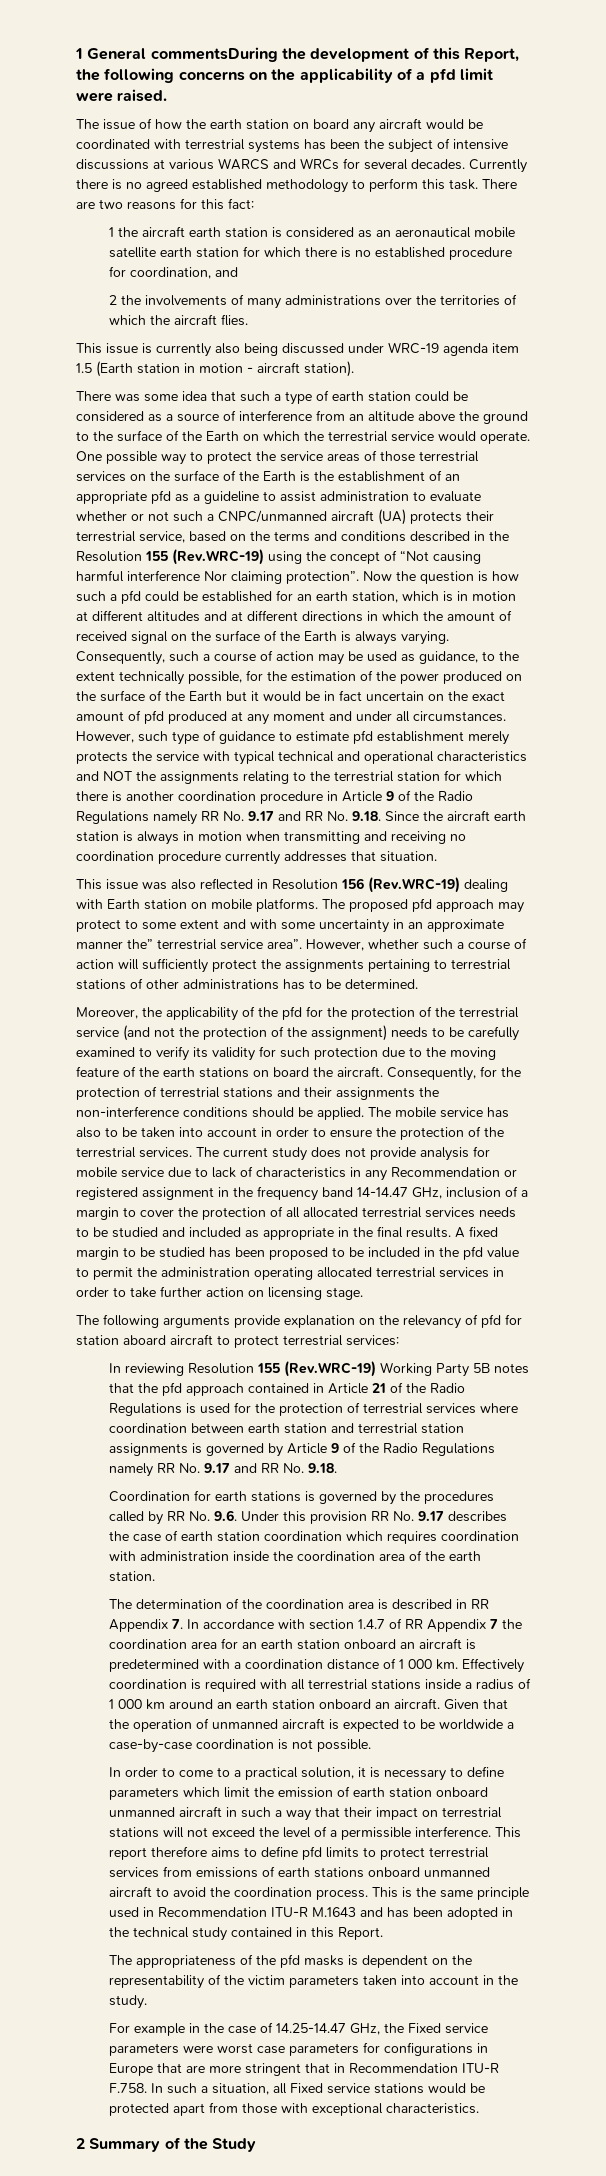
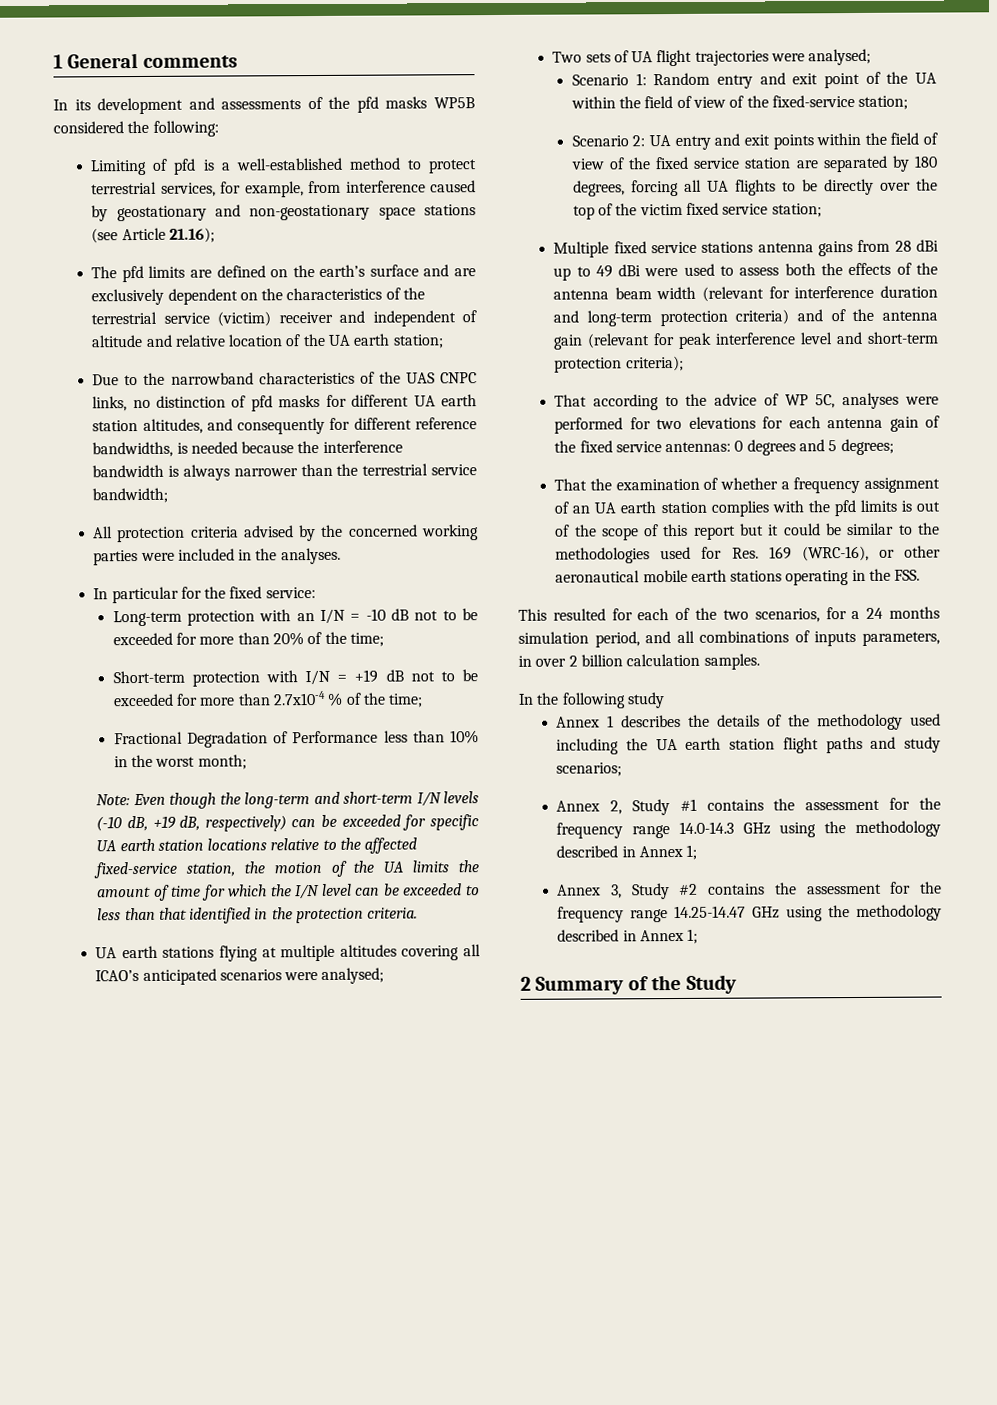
[150,47,520,62] [76,68,493,83] [76,89,168,102] [76,118,483,133] [76,138,508,153] [76,158,527,173] [76,178,517,193] [76,198,254,210] [108,226,515,238] [108,246,512,260] [108,266,238,279] [108,294,517,309] [108,314,248,326] [76,342,519,357] [76,361,354,377] [76,390,468,405] [76,410,528,424] [76,430,530,444] [76,450,479,465] [76,470,460,482] [76,490,481,504] [76,509,494,525] [76,531,509,543] [76,549,481,565] [76,570,519,584] [76,590,516,604] [76,610,512,622] [76,630,449,645] [76,650,519,665] [76,670,522,685] [76,690,505,702] [76,710,506,725] [76,730,509,745] [76,751,527,765] [76,770,502,784] [76,790,473,804] [76,810,526,825] [76,831,466,845] [76,851,437,865] [76,877,508,893] [76,898,524,913] [76,919,504,933] [76,938,527,951] [76,958,511,973] [76,978,418,990] [76,1006,519,1021] [76,1025,519,1041] [76,1046,496,1061] [76,1066,521,1081] [76,1086,439,1100] [76,1106,509,1120] [76,1126,504,1140] [76,1146,490,1161] [76,1166,517,1181] [76,1186,528,1201] [76,1206,516,1220] [76,1226,498,1240] [76,1246,519,1260] [76,1267,504,1280] [76,1286,363,1300] [76,1314,522,1329] [76,1334,399,1348] [108,1361,529,1377] [108,1382,465,1396] [108,1402,518,1416] [108,1423,464,1434] [108,1442,495,1457] [108,1463,337,1477] [108,1490,494,1505] [108,1510,507,1525] [108,1530,519,1544] [108,1550,481,1562] [108,1571,155,1582] [108,1598,489,1610] [108,1618,522,1632] [108,1638,476,1650] [108,1658,524,1673] [108,1678,531,1692] [108,1698,508,1710] [108,1718,514,1732] [108,1739,371,1753] [108,1766,504,1781] [108,1786,488,1800] [108,1806,502,1821] [108,1826,521,1840] [108,1846,489,1860] [108,1866,490,1878] [108,1886,529,1900] [108,1907,513,1920] [108,1927,383,1941] [108,1954,472,1968] [108,1974,518,1989] [108,1995,147,2009] [108,2022,488,2036] [108,2042,488,2056] [108,2063,499,2076] [108,2083,485,2095] [108,2102,479,2116] commentsDuring the development of this Report, the following concerns on the applicability of a pfd limit were raised. // The issue of how the earth station on board any aircraft would be coordinated with terrestrial systems has been the subject of intensive discussions at various WARCS and WRCs for several decades. Currently there is no agreed established methodology to perform this task. There are two reasons for this fact: // 1 the aircraft earth station is considered as an aeronautical mobile satellite earth station for which there is no established procedure for coordination, and // 2 the involvements of many administrations over the territories of which the aircraft flies. // This issue is currently also being discussed under WRC-19 agenda item 1.5 (Earth station in motion - aircraft station). // There was some idea that such a type of earth station could be considered as a source of interference from an altitude above the ground to the surface of the Earth on which the terrestrial service would operate. One possible way to protect the service areas of those terrestrial services on the surface of the Earth is the establishment of an appropriate pfd as a guideline to assist administration to evaluate whether or not such a CNPC/unmanned aircraft (UA) protects their terrestrial service, based on the terms and conditions described in the Resolution 155 (Rev.WRC-19) using the concept of “Not causing harmful interference Nor claiming protection”. Now the question is how such a pfd could be established for an earth station, which is in motion at different altitudes and at different directions in which the amount of received signal on the surface of the Earth is always varying. Consequently, such a course of action may be used as guidance, to the extent technically possible, for the estimation of the power produced on the surface of the Earth but it would be in fact uncertain on the exact amount of pfd produced at any moment and under all circumstances. However, such type of guidance to estimate pfd establishment merely protects the service with typical technical and operational characteristics and NOT the assignments relating to the terrestrial station for which there is another coordination procedure in Article 9 of the Radio Regulations namely RR No. 9.17 and RR No. 9.18. Since the aircraft earth station is always in motion when transmitting and receiving no coordination procedure currently addresses that situation. // This issue was also reflected in Resolution 156 (Rev.WRC-19) dealing with Earth station on mobile platforms. The proposed pfd approach may protect to some extent and with some uncertainty in an approximate manner the” terrestrial service area”. However, whether such a course of action will sufficiently protect the assignments pertaining to terrestrial stations of other administrations has to be determined. // Moreover, the applicability of the pfd for the protection of the terrestrial service (and not the protection of the assignment) needs to be carefully examined to verify its validity for such protection due to the moving feature of the earth stations on board the aircraft. Consequently, for the protection of terrestrial stations and their assignments the non-interference conditions should be applied. The mobile service has also to be taken into account in order to ensure the protection of the terrestrial services. The current study does not provide analysis for mobile service due to lack of characteristics in any Recommendation or registered assignment in the frequency band 14-14.47 GHz, inclusion of a margin to cover the protection of all allocated terrestrial services needs to be studied and included as appropriate in the final results. A fixed margin to be studied has been proposed to be included in the pfd value to permit the administration operating allocated terrestrial services in order to take further action on licensing stage. // The following arguments provide explanation on the relevancy of pfd for station aboard aircraft to protect terrestrial services: // In reviewing Resolution 155 (Rev.WRC-19) Working Party 5B notes that the pfd approach contained in Article 21 of the Radio Regulations is used for the protection of terrestrial services where coordination between earth station and terrestrial station assignments is governed by Article 9 of the Radio Regulations namely RR No. 9.17 and RR No. 9.18. // Coordination for earth stations is governed by the procedures called by RR No. 9.6. Under this provision RR No. 9.17 describes the case of earth station coordination which requires coordination with administration inside the coordination area of the earth station. // The determination of the coordination area is described in RR Appendix 7. In accordance with section 1.4.7 of RR Appendix 7 the coordination area for an earth station onboard an aircraft is predetermined with a coordination distance of 1 000 km. Effectively coordination is required with all terrestrial stations inside a radius of 1 000 km around an earth station onboard an aircraft. Given that the operation of unmanned aircraft is expected to be worldwide a case-by-case coordination is not possible. // In order to come to a practical solution, it is necessary to define parameters which limit the emission of earth station onboard unmanned aircraft in such a way that their impact on terrestrial stations will not exceed the level of a permissible interference. This report therefore aims to define pfd limits to protect terrestrial services from emissions of earth stations onboard unmanned aircraft to avoid the coordination process. This is the same principle used in Recommendation ITU-R M.1643 and has been adopted in the technical study contained in this Report. // The appropriateness of the pfd masks is dependent on the representability of the victim parameters taken into account in the study. // For example in the case of 14.25-14.47 GHz, the Fixed service parameters were worst case parameters for configurations in Europe that are more stringent that in Recommendation ITU-R F.758. In such a situation, all Fixed service stations would be protected apart from those with exceptional characteristics. -> [142,55,238,68] [53,96,475,115] [53,120,219,137] [90,157,478,176] [91,180,476,198] [91,204,477,222] [91,227,215,244] [91,264,477,283] [91,287,426,306] [91,310,477,327] [91,333,444,349] [92,371,478,386] [92,394,477,412] [92,417,478,435] [92,440,403,458] [92,463,477,481] [92,487,169,504] [93,524,480,543] [93,547,341,566] [93,586,316,604] [112,608,479,627] [112,631,385,647] [112,669,479,687] [112,690,424,708] [113,730,480,748] [113,754,247,770] [96,791,480,809] [96,814,480,832] [96,837,418,854] [93,860,480,879] [97,883,480,901] [97,907,419,924] [95,944,482,962] [95,967,385,985] [552,48,872,67] [571,71,937,89] [570,94,909,110] [571,132,938,151] [570,155,938,173] [572,178,938,197] [572,202,822,220] [553,239,940,258] [553,262,938,281] [553,285,938,302] [553,308,939,327] [553,331,939,350] [554,355,684,373] [554,392,939,411] [554,415,941,434] [554,438,894,456] [554,476,940,494] [554,499,940,517] [555,522,940,541] [555,545,941,564] [555,568,921,586] [518,606,940,623] [518,630,940,648] [518,653,760,670] [518,692,665,709] [556,713,942,731] [556,736,942,755] [556,762,623,777] [556,797,942,816] [556,820,941,839] [556,844,698,860] [557,881,943,900] [557,904,942,923] [557,928,699,944] comments // In its development and assessments of the pfd masks WP5B considered the following: // Limiting of pfd is a well-established method to protect terrestrial services, for example, from interference caused by geostationary and non-geostationary space stations (see Article 21.16); // The pfd limits are defined on the earth’s surface and are exclusively dependent on the characteristics of the terrestrial service (victim) receiver and independent of altitude and relative location of the UA earth station; // Due to the narrowband characteristics of the UAS CNPC links, no distinction of pfd masks for different UA earth station altitudes, and consequently for different reference bandwidths, is needed because the interference bandwidth is always narrower than the terrestrial service bandwidth; // All protection criteria advised by the concerned working parties were included in the analyses. // In particular for the fixed service: // Long-term protection with an I/N = -10 dB not to be exceeded for more than 20% of the time; // Short-term protection with I/N = +19 dB not to be exceeded for more than 2.7x10-4 % of the time; // Fractional Degradation of Performance less than 10% in the worst month; // Note: Even though the long-term and short-term I/N levels (-10 dB, +19 dB, respectively) can be exceeded for specific UA earth station locations relative to the affected fixed-service station, the motion of the UA limits the amount of time for which the I/N level can be exceeded to less than that identified in the protection criteria. // UA earth stations flying at multiple altitudes covering all ICAO’s anticipated scenarios were analysed; // Two sets of UA flight trajectories were analysed; // Scenario 1: Random entry and exit point of the UA within the field of view of the fixed-service station; // Scenario 2: UA entry and exit points within the field of view of the fixed service station are separated by 180 degrees, forcing all UA flights to be directly over the top of the victim fixed service station; // Multiple fixed service stations antenna gains from 28 dBi up to 49 dBi were used to assess both the effects of the antenna beam width (relevant for interference duration and long-term protection criteria) and of the antenna gain (relevant for peak interference level and short-term protection criteria); // That according to the advice of WP 5C, analyses were performed for two elevations for each antenna gain of the fixed service antennas: 0 degrees and 5 degrees; // That the examination of whether a frequency assignment of an UA earth station complies with the pfd limits is out of the scope of this report but it could be similar to the methodologies used for Res. 169 (WRC-16), or other aeronautical mobile earth stations operating in the FSS. // This resulted for each of the two scenarios, for a 24 months simulation period, and all combinations of inputs parameters, in over 2 billion calculation samples. // In the following study // Annex 1 describes the details of the methodology used including the UA earth station flight paths and study scenarios; // Annex 2, Study #1 contains the assessment for the frequency range 14.0-14.3 GHz using the methodology described in Annex 1; // Annex 3, Study #2 contains the assessment for the frequency range 14.25-14.47 GHz using the methodology described in Annex 1;

